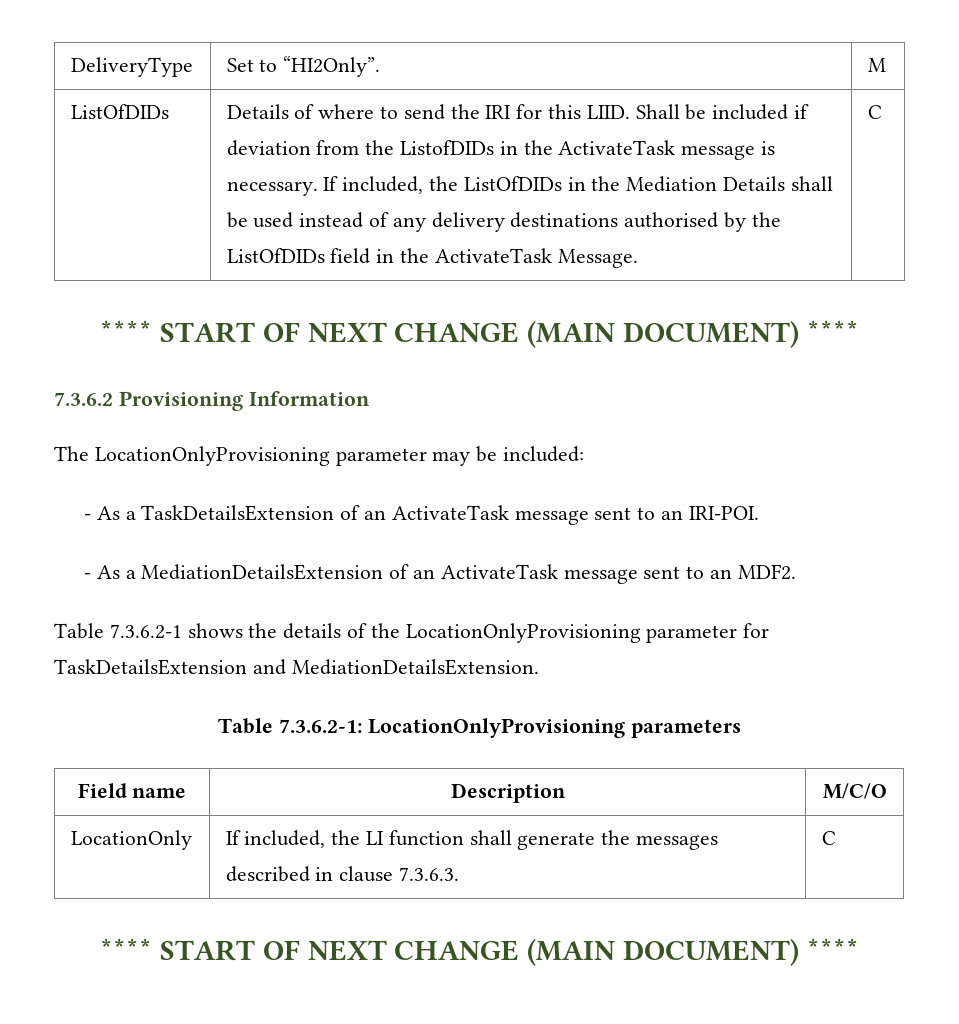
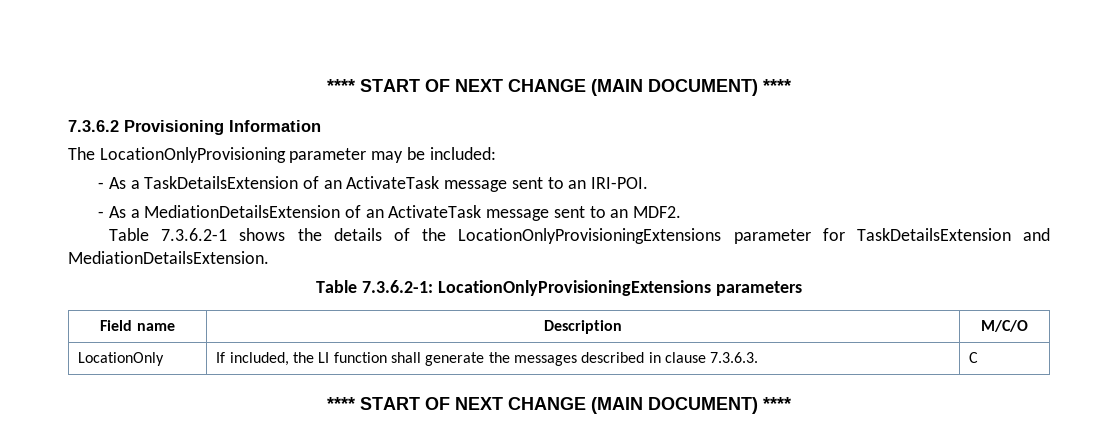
[70,57,193,77] [226,56,381,77] [867,58,886,72] [70,104,169,119] [226,104,810,120] [226,140,776,160] [226,176,833,196] [226,212,781,232] [226,248,638,268] [867,105,882,119] DeliveryType | Set to “HI2Only”. | M // ListOfDIDs | Details of where to send the IRI for this LIID. Shall be included if deviation from the ListofDIDs in the ActivateTask message is necessary. If included, the ListOfDIDs in the Mediation Details shall be used instead of any delivery destinations authorised by the ListOfDIDs field in the ActivateTask Message. | C // -> (327, 85) none
[405,623,641,643] LocationOnlyProvisioning -> [458,228,722,244] LocationOnlyProvisioningExtensions
[368,718,626,738] LocationOnlyProvisioning -> [437,280,711,296] LocationOnlyProvisioningExtensions

